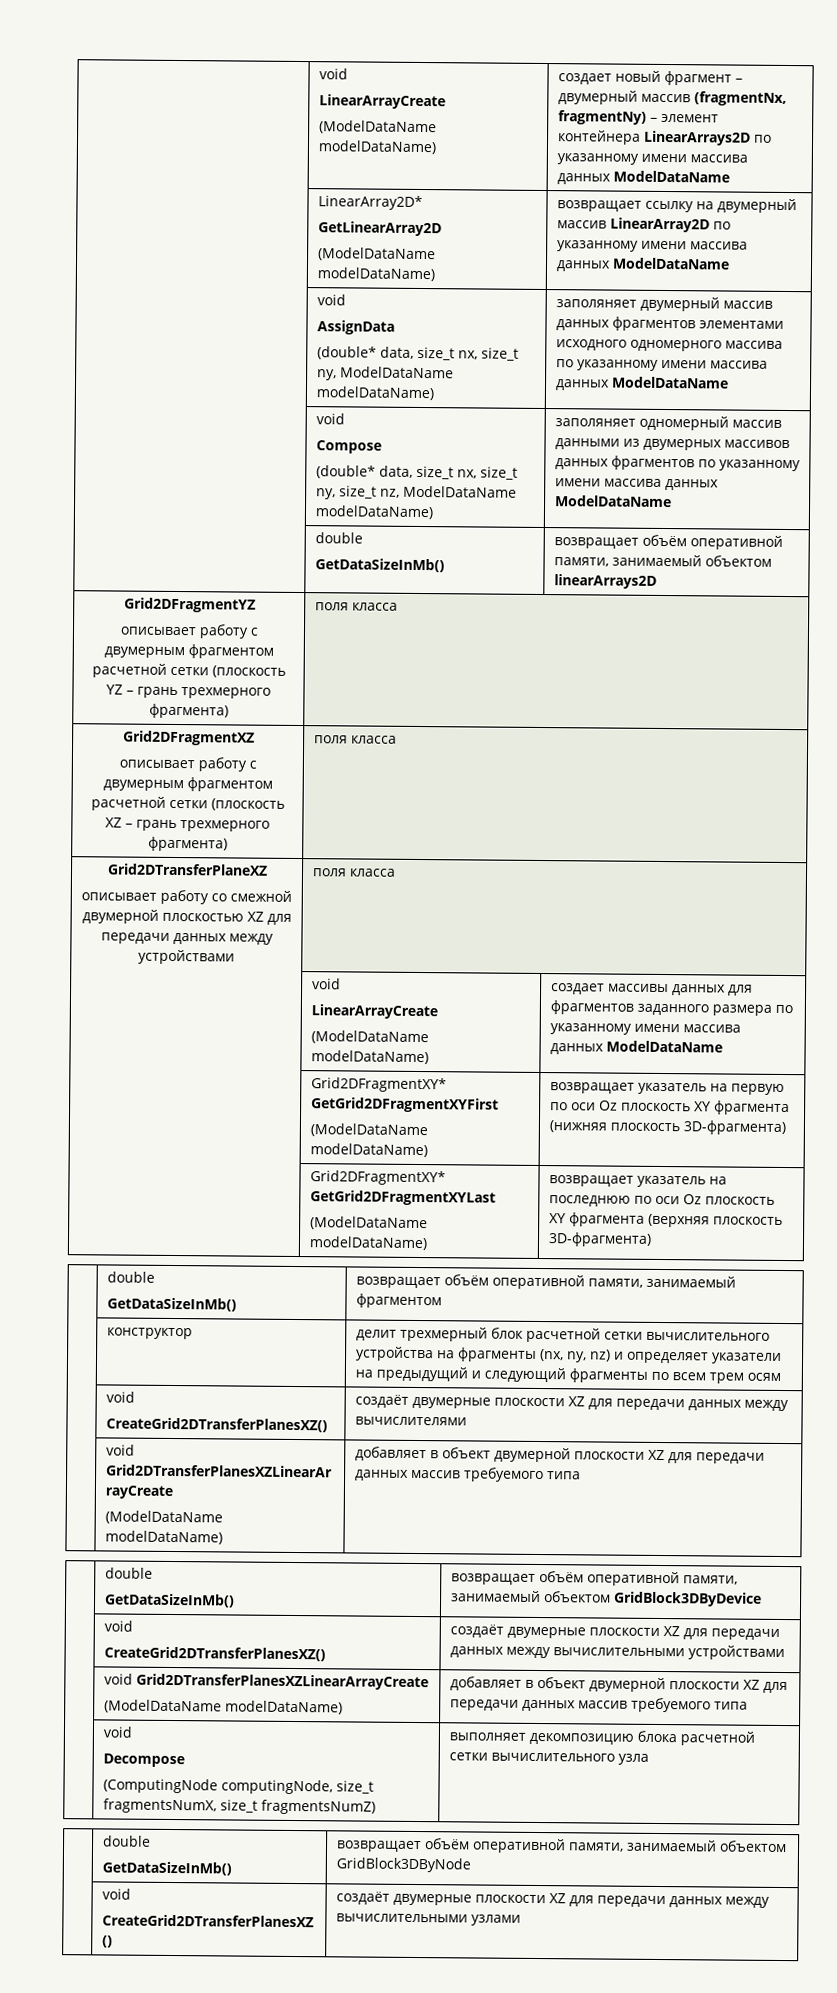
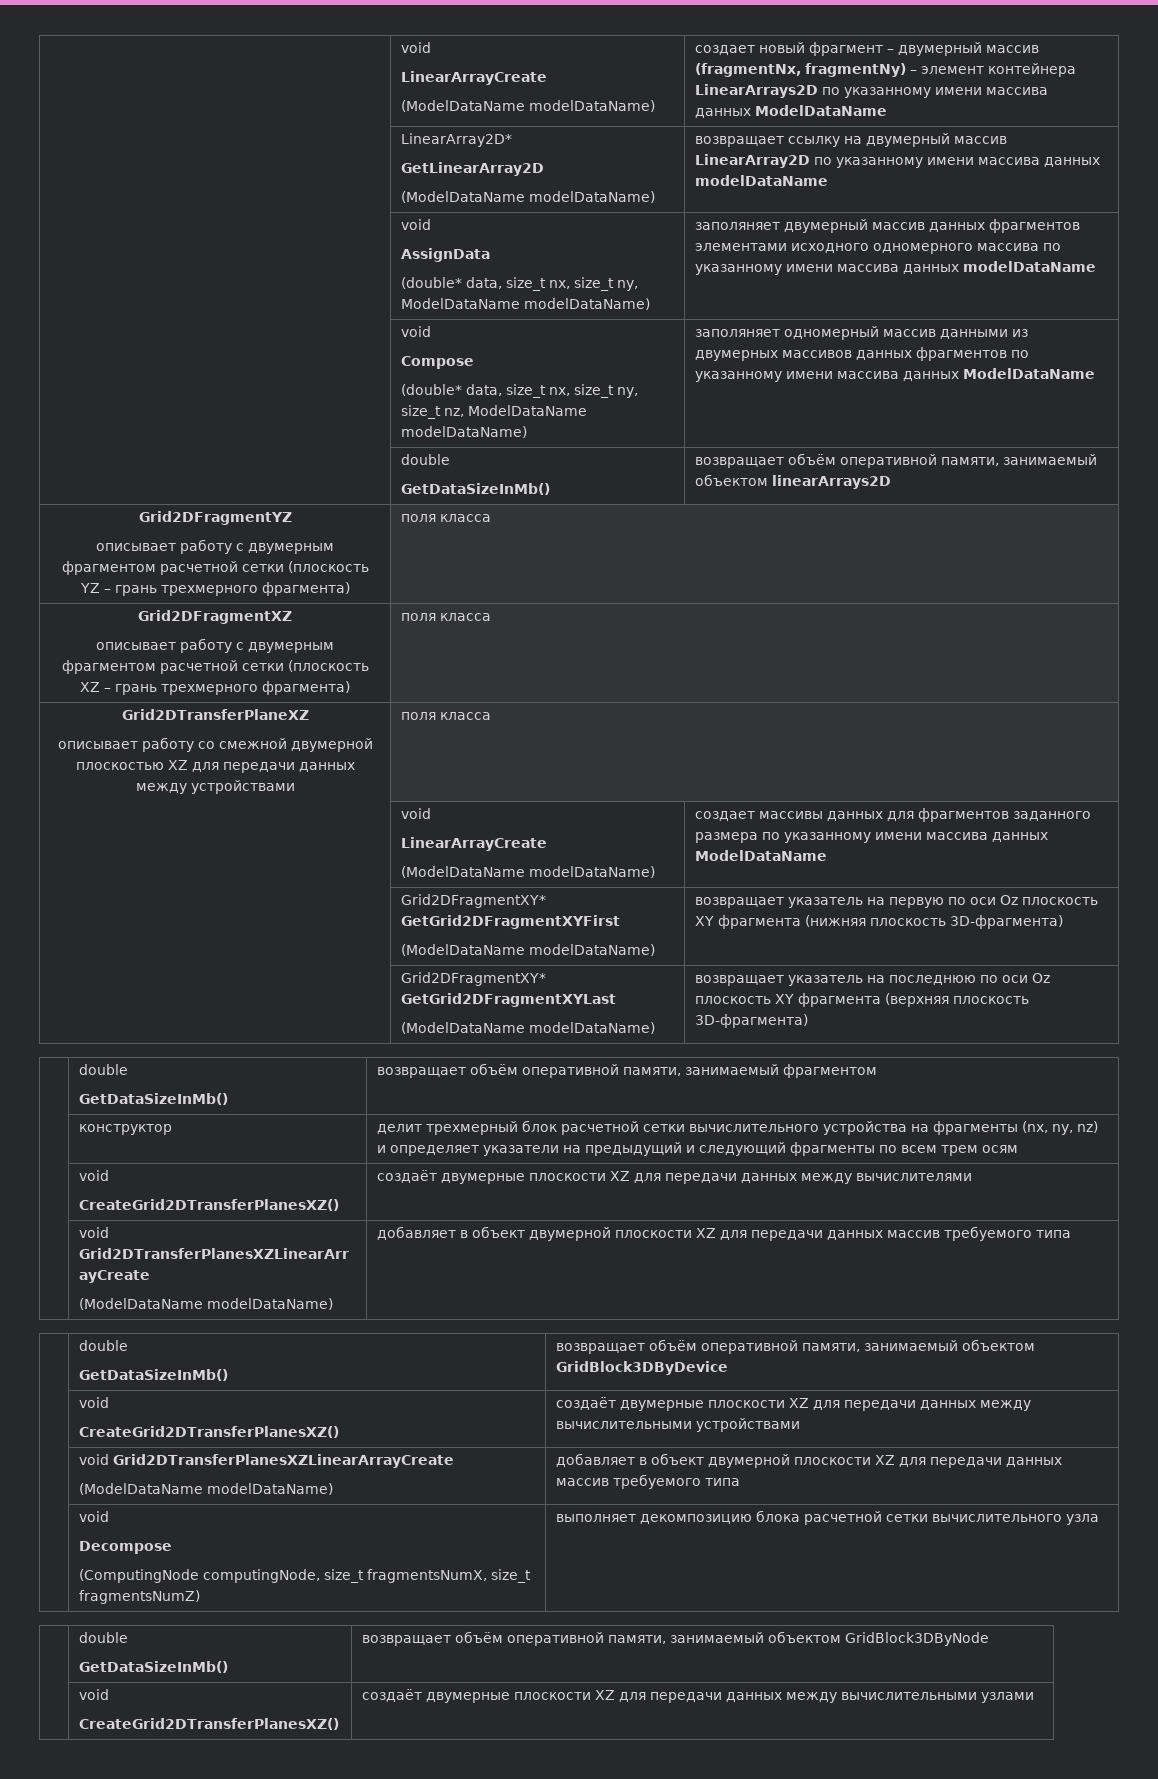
[611,257,730,270] ModelDataName -> [695,175,829,186] modelDataName
[611,376,729,389] ModelDataName -> [963,261,1097,272] modelDataName

